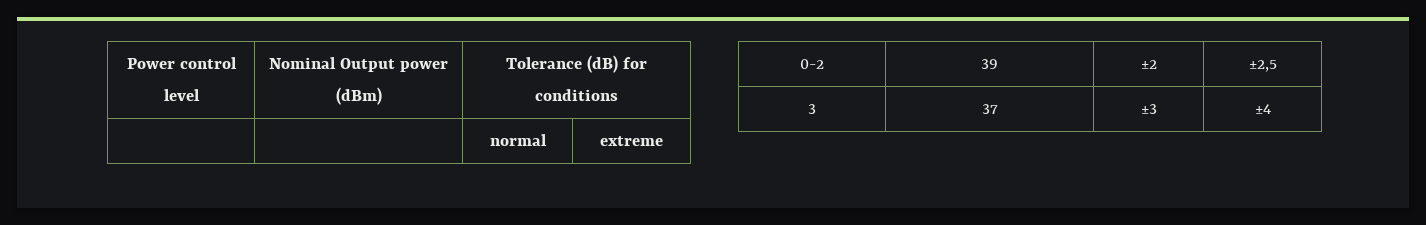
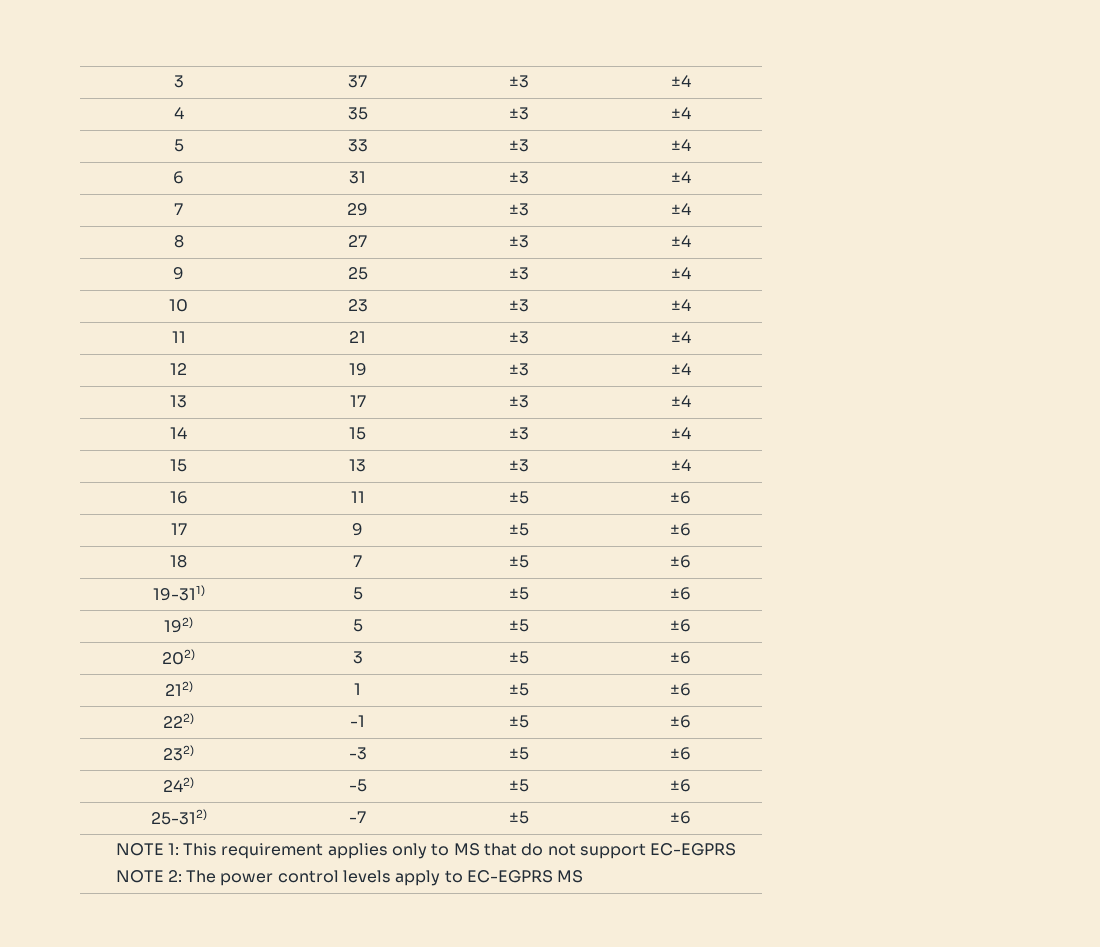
[126,57,237,69] [163,89,200,101] [269,57,448,72] [335,87,382,105] [506,55,647,73] [535,89,618,101] [489,134,547,146] [600,136,663,146] [800,59,824,69] [981,59,998,69] [1140,60,1157,69] [1248,60,1277,72] [808,104,816,114] [981,104,998,114] [1140,104,1157,114] [1254,104,1271,114] Power control level | Nominal Output power (dBm) | Tolerance (dB) for conditions // | | normal | extreme // 0-2 | 39 | ±2 | ±2,5 // 3 | 37 | ±3 | ±4 -> [173,75,184,88] [348,75,367,88] [509,75,529,88] [670,75,691,87] [173,107,184,119] [347,107,368,120] [509,107,529,120] [670,107,691,119] [173,139,184,152] [347,139,368,152] [509,139,529,152] [670,139,691,151] [173,171,184,184] [349,171,366,184] [509,171,529,184] [670,171,691,183] [174,203,183,215] [347,203,368,216] [509,203,529,216] [670,203,691,215] [173,235,184,248] [348,235,367,247] [509,235,529,248] [670,235,691,247] [173,267,184,280] [347,267,368,280] [509,267,529,280] [670,267,691,279] [169,299,188,312] [347,299,368,312] [509,299,529,312] [670,299,691,311] [171,331,186,343] [349,331,366,343] [509,331,529,344] [670,331,691,343] [170,363,187,375] [348,363,367,376] [509,363,529,376] [670,363,691,375] [170,395,187,408] [349,395,366,407] [509,395,529,408] [670,395,691,407] [170,427,187,439] [349,427,366,440] [509,427,529,440] [670,427,691,439] [170,459,187,472] [349,459,366,472] [509,459,529,472] [670,459,691,471] [169,491,188,504] [350,491,365,503] [509,491,529,504] [670,491,691,504] [170,523,187,535] [352,523,363,536] [509,523,529,536] [670,523,691,536] [170,555,187,568] [353,555,362,567] [509,555,529,568] [670,555,691,568] [152,585,205,601] [352,587,363,600] [509,587,529,600] [670,587,691,600] [164,617,193,633] [352,619,363,632] [509,619,529,632] [670,619,691,632] [162,649,195,665] [352,651,363,664] [509,651,529,664] [670,651,691,664] [164,681,193,696] [354,683,361,695] [509,683,529,696] [670,683,691,696] [163,713,194,728] [350,715,365,727] [509,715,529,728] [670,715,691,728] [163,745,194,761] [348,747,367,760] [509,747,529,760] [670,747,691,760] [163,777,194,792] [348,779,367,792] [509,779,529,792] [670,779,691,792] [150,809,207,825] [349,811,366,823] [509,811,529,824] [670,811,691,824] [115,843,737,859] [115,870,584,886] 3 | 37 | ±3 | ±4 // 4 | 35 | ±3 | ±4 // 5 | 33 | ±3 | ±4 // 6 | 31 | ±3 | ±4 // 7 | 29 | ±3 | ±4 // 8 | 27 | ±3 | ±4 // 9 | 25 | ±3 | ±4 // 10 | 23 | ±3 | ±4 // 11 | 21 | ±3 | ±4 // 12 | 19 | ±3 | ±4 // 13 | 17 | ±3 | ±4 // 14 | 15 | ±3 | ±4 // 15 | 13 | ±3 | ±4 // 16 | 11 | ±5 | ±6 // 17 | 9 | ±5 | ±6 // 18 | 7 | ±5 | ±6 // 19-311) | 5 | ±5 | ±6 // 192) | 5 | ±5 | ±6 // 202) | 3 | ±5 | ±6 // 212) | 1 | ±5 | ±6 // 222) | -1 | ±5 | ±6 // 232) | -3 | ±5 | ±6 // 242) | -5 | ±5 | ±6 // 25-312) | -7 | ±5 | ±6 // NOTE 1: This requirement applies only to MS that do not support EC-EGPRS // NOTE 2: The power control levels apply to EC-EGPRS MS

